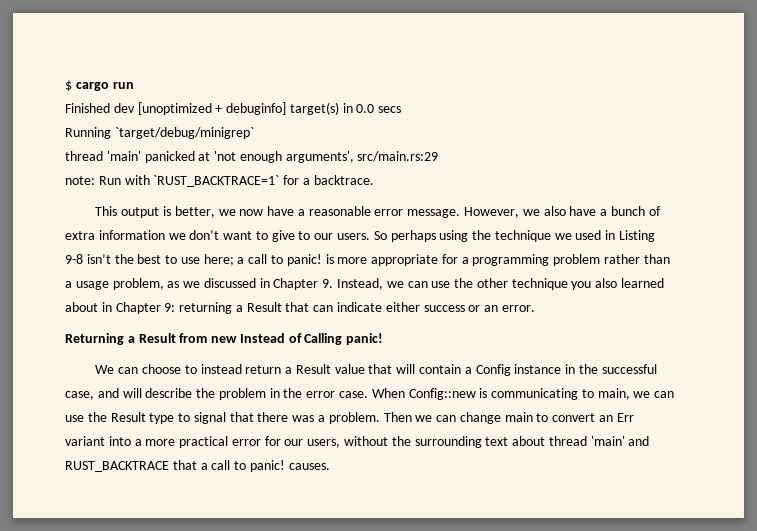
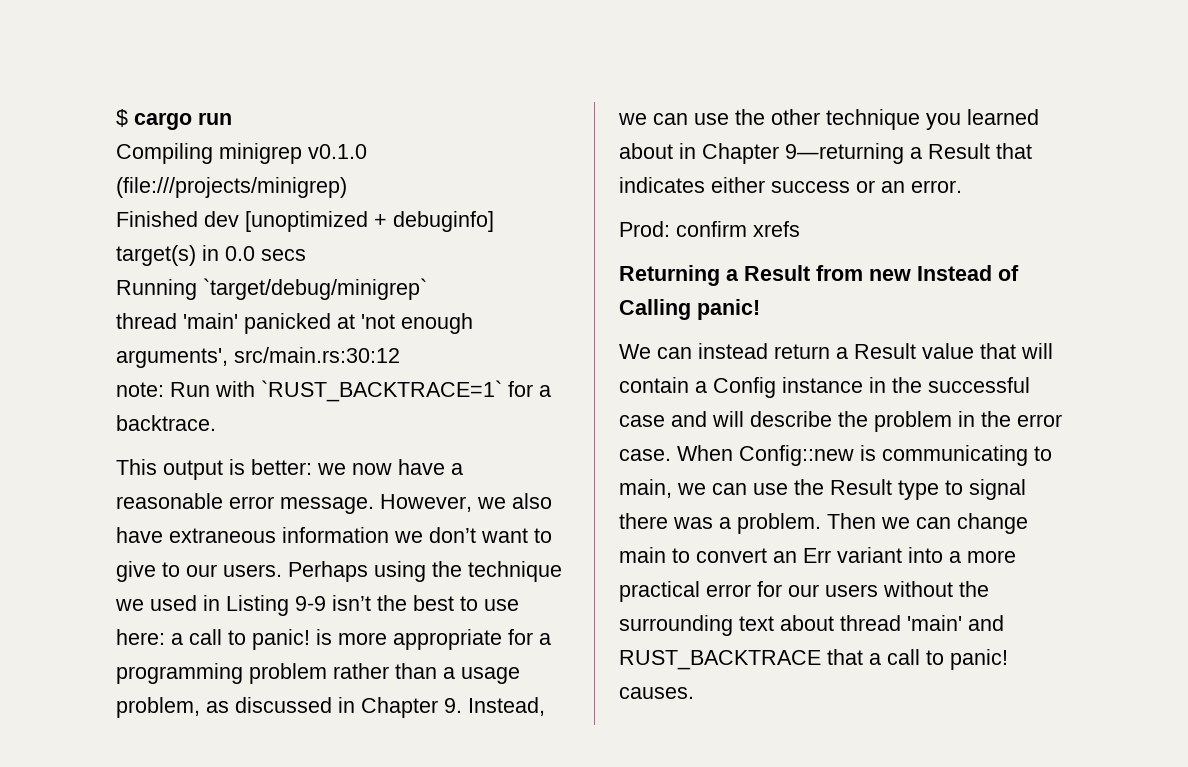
(134, 85) none -> [116,143,367,164] [116,177,347,198] // Compiling minigrep v0.1.0 (file:///projects/minigrep)
[357,151,439,162] src/main.rs:29 -> [234,347,400,363] src/main.rs:30:12
[174,206,215,218] better, -> [251,459,312,475] better:
[600,206,661,216] [65,231,95,240] a bunch of extra -> [169,528,276,543] extraneous
[373,230,436,242] So perhaps -> [288,561,368,582] Perhaps
[65,254,83,264] 9-8 -> [295,596,326,611] 9-9
[203,254,234,266] here; -> [116,629,165,645] here:
[183,281,201,288] we -> (229, 707) none
[595,278,618,288] also -> (961, 121) none
[164,302,233,314] 9: returning -> [785,143,904,164] 9—returning
[313,302,383,312] can indicate -> [619,177,705,193] indicates
(535, 308) none -> [619,221,800,237] // Prod: confirm xrefs
[141,364,197,374] choose to -> (692, 353) none
[65,391,94,400] case, -> [619,415,665,427] case
[229,412,254,422] that -> (1026, 489) none
[307,439,341,448] users, -> [825,584,878,597] users

